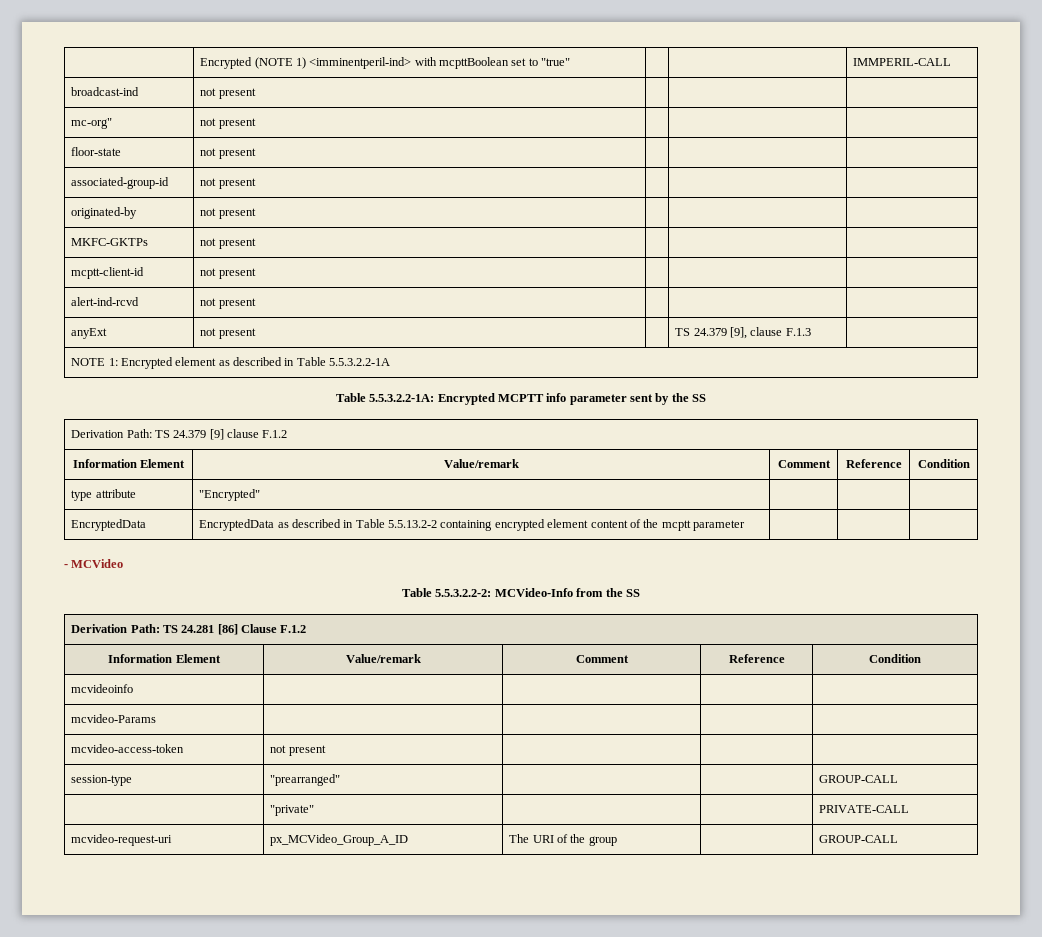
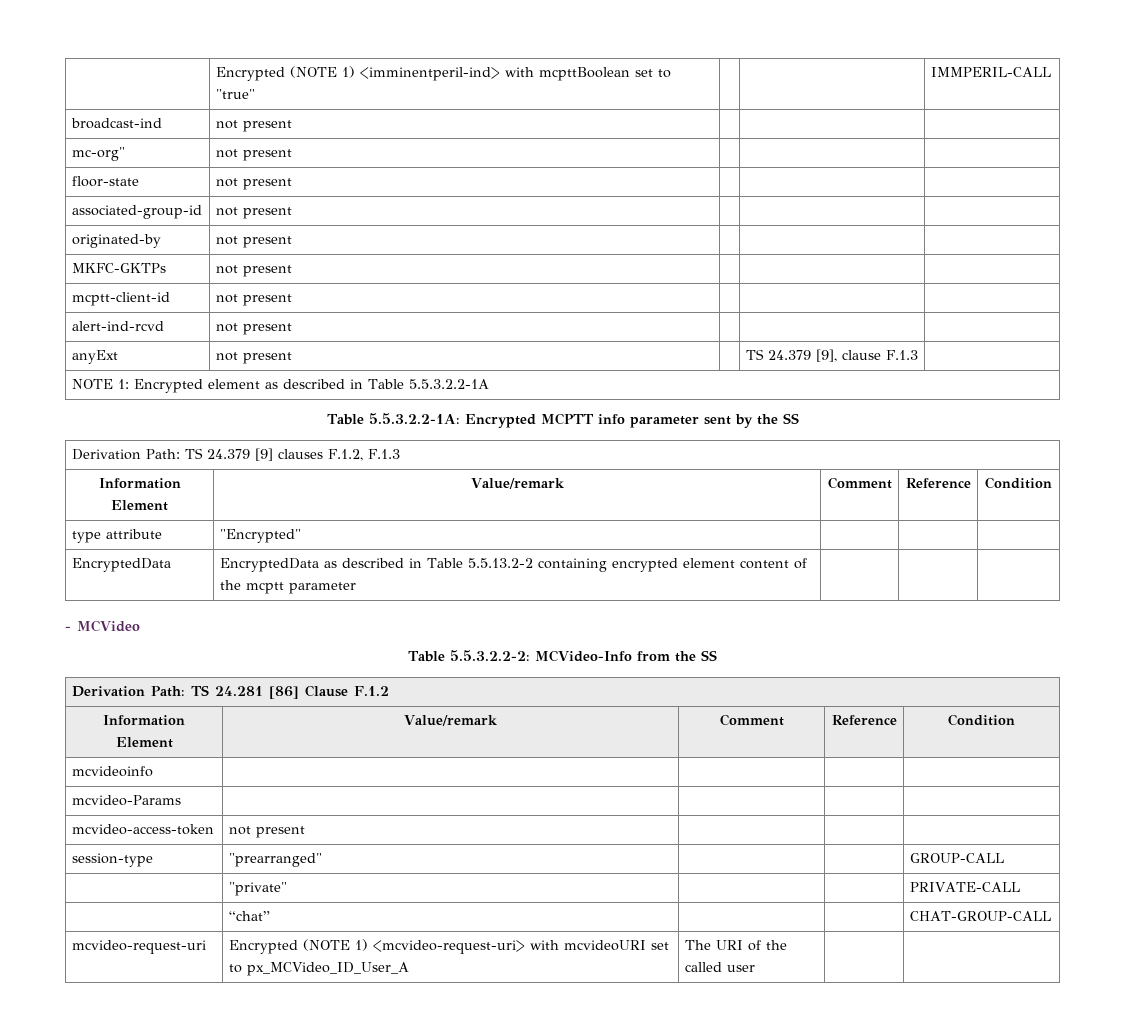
[227,429,288,438] clause F.1.2 -> [277,449,400,461] clauses F.1.2, F.1.3
(910, 809) none -> [228,911,270,921] [909,911,1051,921] // | “chat” | | | CHAT-GROUP-CALL
[270,834,409,846] px_MCVideo_Group_A_ID -> [228,939,669,954] [228,962,409,976] Encrypted (NOTE 1) <mcvideo-request-uri> with mcvideoURI set to px_MCVideo_ID_User_A
[588,836,617,846] [819,835,899,843] group | | GROUP-CALL -> [684,962,755,972] called user | |

